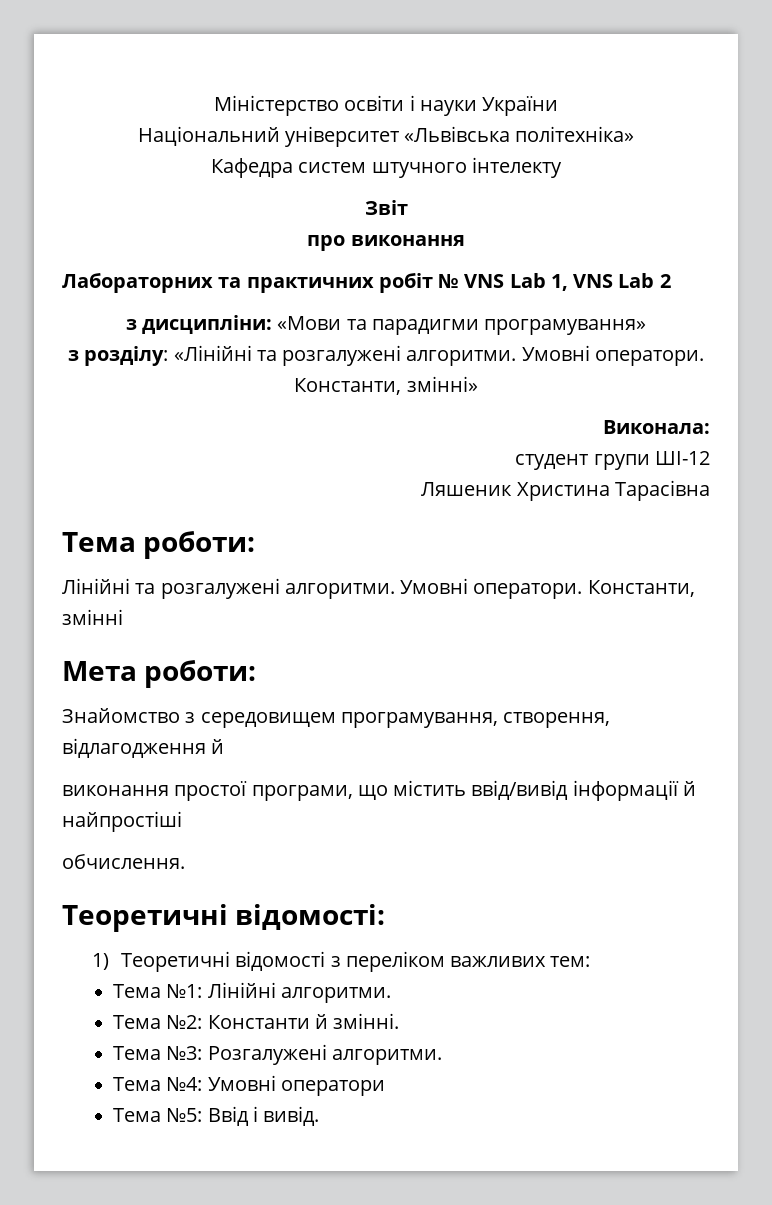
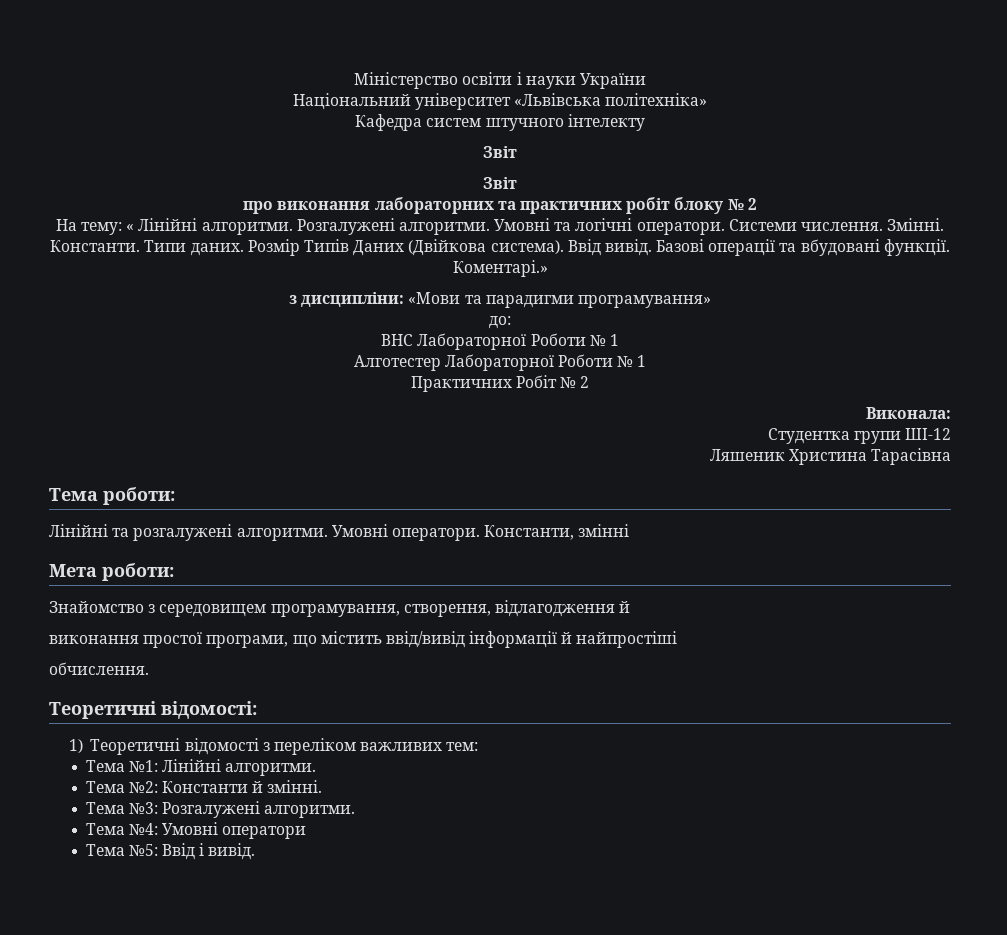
(408, 207) none -> [483,177,517,189] // Звіт
[62,273,213,293] // Лабораторних -> [374,197,494,214] лабораторних
[438,273,671,291] № VNS Lab 1, VNS Lab 2 -> [674,197,757,214] [55,218,945,235] [50,239,950,256] [452,260,548,277] блоку № 2 // На тему: « Лінійні алгоритми. Розгалужені алгоритми. Умовні та логічні оператори. Системи числення. Змінні. Константи. Типи даних. Розмір Типів Даних (Двійкова система). Ввід вивід. Базові операції та вбудовані функції. Коментарі.»
[68,345,704,366] [294,376,478,395] з розділу: «Лінійні та розгалужені алгоритми. Умовні оператори. Константи, змінні» -> [489,316,511,329] [381,333,619,350] [353,354,647,371] [410,375,590,392] до: // ВНС Лабораторної Роботи № 1 // Алготестер Лабораторної Роботи № 1 // Практичних Робіт № 2
[515,454,589,470] студент -> [767,428,850,444] Студентка

